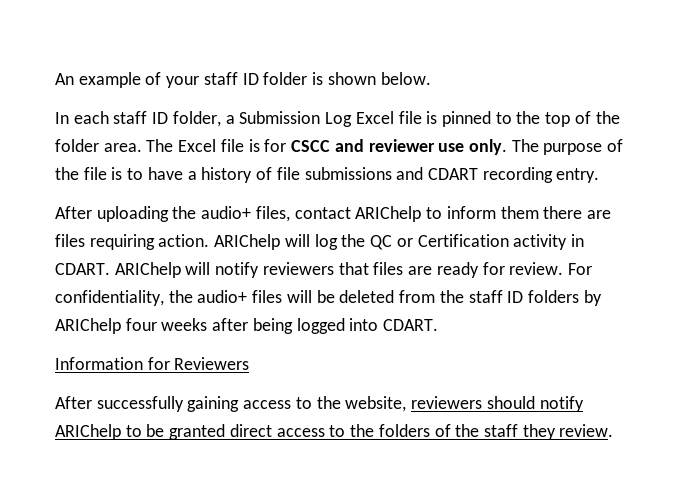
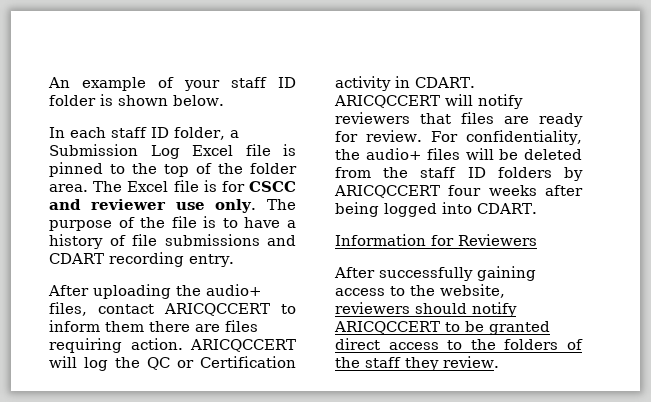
[355,206,422,222] ARIChelp -> [164,303,270,316] ARICQCCERT
[214,234,281,250] ARIChelp -> [190,339,296,352] ARICQCCERT
[114,262,181,278] ARIChelp -> [334,95,440,108] ARICQCCERT
[55,318,121,334] ARIChelp -> [334,185,440,198] ARICQCCERT
[55,424,121,440] ARIChelp -> [334,321,440,334] ARICQCCERT

